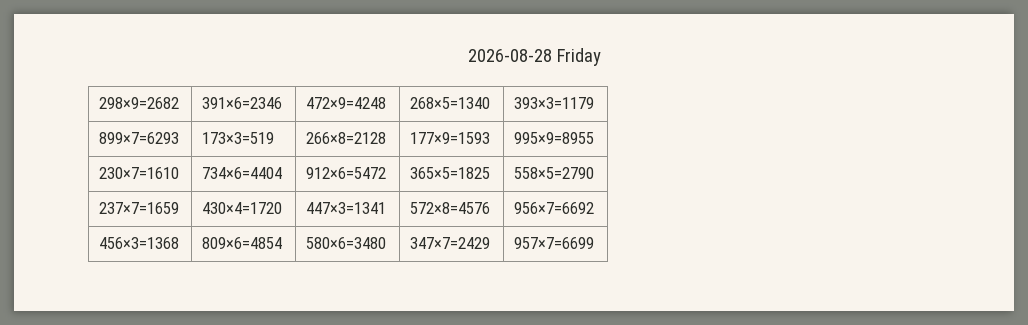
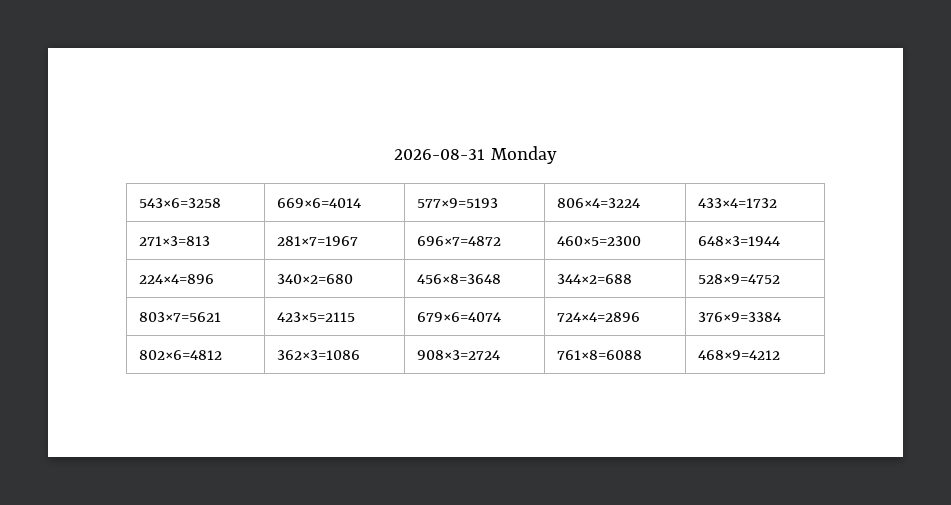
[467,48,601,66] [99,97,180,109] [202,97,283,109] [306,97,387,109] [410,97,491,109] [514,97,595,109] [99,132,180,144] [202,132,275,144] [306,132,387,144] [410,132,491,144] [514,132,595,144] [99,167,180,179] [202,167,283,179] [306,167,387,179] [410,167,491,179] [514,167,595,179] [99,202,180,214] [202,202,283,214] [306,202,387,214] [410,202,491,214] [514,202,595,214] [99,237,180,249] [202,237,283,249] [306,237,387,249] [410,237,491,249] [514,237,595,249] 2026-08-28 Friday // 298×9=2682 | 391×6=2346 | 472×9=4248 | 268×5=1340 | 393×3=1179 // 899×7=6293 | 173×3=519 | 266×8=2128 | 177×9=1593 | 995×9=8955 // 230×7=1610 | 734×6=4404 | 912×6=5472 | 365×5=1825 | 558×5=2790 // 237×7=1659 | 430×4=1720 | 447×3=1341 | 572×8=4576 | 956×7=6692 // 456×3=1368 | 809×6=4854 | 580×6=3480 | 347×7=2429 | 957×7=6699 -> [394,146,557,164] [138,198,221,208] [276,198,361,208] [416,198,498,208] [556,198,640,208] [697,198,777,208] [138,236,210,246] [276,236,358,246] [416,236,501,246] [556,236,641,246] [697,236,780,246] [138,274,214,284] [276,274,353,284] [416,274,501,284] [556,274,632,284] [697,274,780,284] [138,312,221,322] [276,312,355,322] [416,312,501,322] [556,312,640,322] [697,312,781,322] [138,350,222,360] [276,350,360,360] [416,350,500,360] [556,350,642,360] [697,350,780,360] 2026-08-31 Monday // 543×6=3258 | 669×6=4014 | 577×9=5193 | 806×4=3224 | 433×4=1732 // 271×3=813 | 281×7=1967 | 696×7=4872 | 460×5=2300 | 648×3=1944 // 224×4=896 | 340×2=680 | 456×8=3648 | 344×2=688 | 528×9=4752 // 803×7=5621 | 423×5=2115 | 679×6=4074 | 724×4=2896 | 376×9=3384 // 802×6=4812 | 362×3=1086 | 908×3=2724 | 761×8=6088 | 468×9=4212

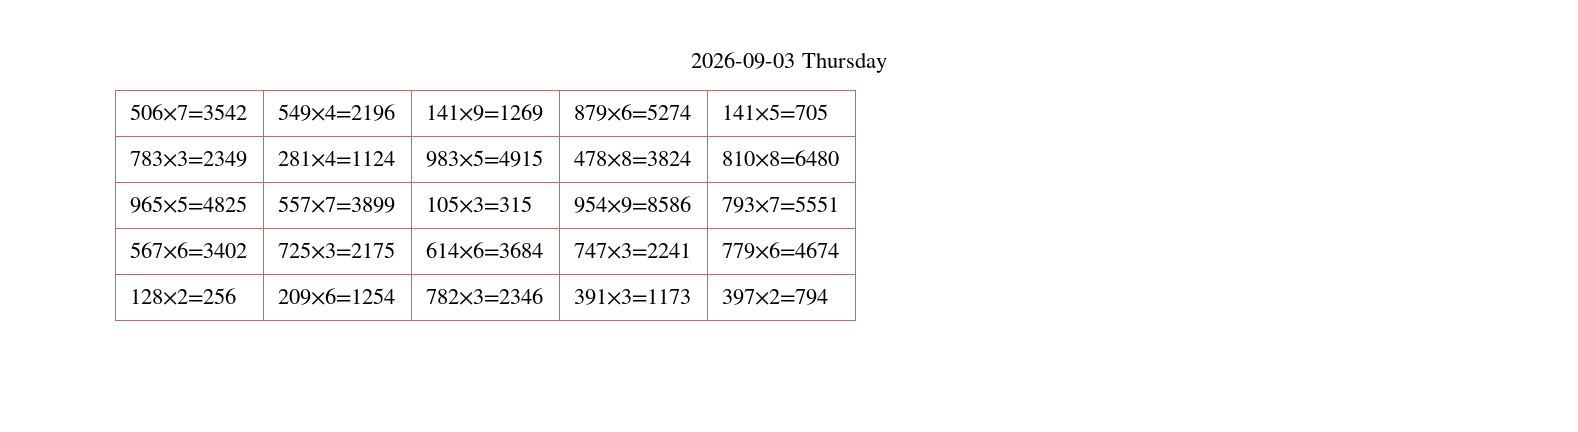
[394,146,557,164] [138,198,221,208] [276,198,361,208] [416,198,498,208] [556,198,640,208] [697,198,777,208] [138,236,210,246] [276,236,358,246] [416,236,501,246] [556,236,641,246] [697,236,780,246] [138,274,214,284] [276,274,353,284] [416,274,501,284] [556,274,632,284] [697,274,780,284] [138,312,221,322] [276,312,355,322] [416,312,501,322] [556,312,640,322] [697,312,781,322] [138,350,222,360] [276,350,360,360] [416,350,500,360] [556,350,642,360] [697,350,780,360] 2026-08-31 Monday // 543×6=3258 | 669×6=4014 | 577×9=5193 | 806×4=3224 | 433×4=1732 // 271×3=813 | 281×7=1967 | 696×7=4872 | 460×5=2300 | 648×3=1944 // 224×4=896 | 340×2=680 | 456×8=3648 | 344×2=688 | 528×9=4752 // 803×7=5621 | 423×5=2115 | 679×6=4074 | 724×4=2896 | 376×9=3384 // 802×6=4812 | 362×3=1086 | 908×3=2724 | 761×8=6088 | 468×9=4212 -> [691,52,887,73] [130,104,248,121] [278,104,396,121] [426,104,544,121] [574,104,692,121] [722,104,829,121] [130,151,248,167] [278,151,396,167] [426,150,544,167] [574,151,692,167] [722,150,840,167] [130,196,248,213] [278,196,396,213] [426,196,533,213] [574,196,692,213] [722,196,840,213] [130,242,248,259] [278,242,396,259] [426,242,544,259] [574,243,692,259] [722,242,840,259] [130,288,237,305] [278,288,396,305] [426,288,544,305] [574,289,692,305] [722,289,829,305] 2026-09-03 Thursday // 506×7=3542 | 549×4=2196 | 141×9=1269 | 879×6=5274 | 141×5=705 // 783×3=2349 | 281×4=1124 | 983×5=4915 | 478×8=3824 | 810×8=6480 // 965×5=4825 | 557×7=3899 | 105×3=315 | 954×9=8586 | 793×7=5551 // 567×6=3402 | 725×3=2175 | 614×6=3684 | 747×3=2241 | 779×6=4674 // 128×2=256 | 209×6=1254 | 782×3=2346 | 391×3=1173 | 397×2=794

